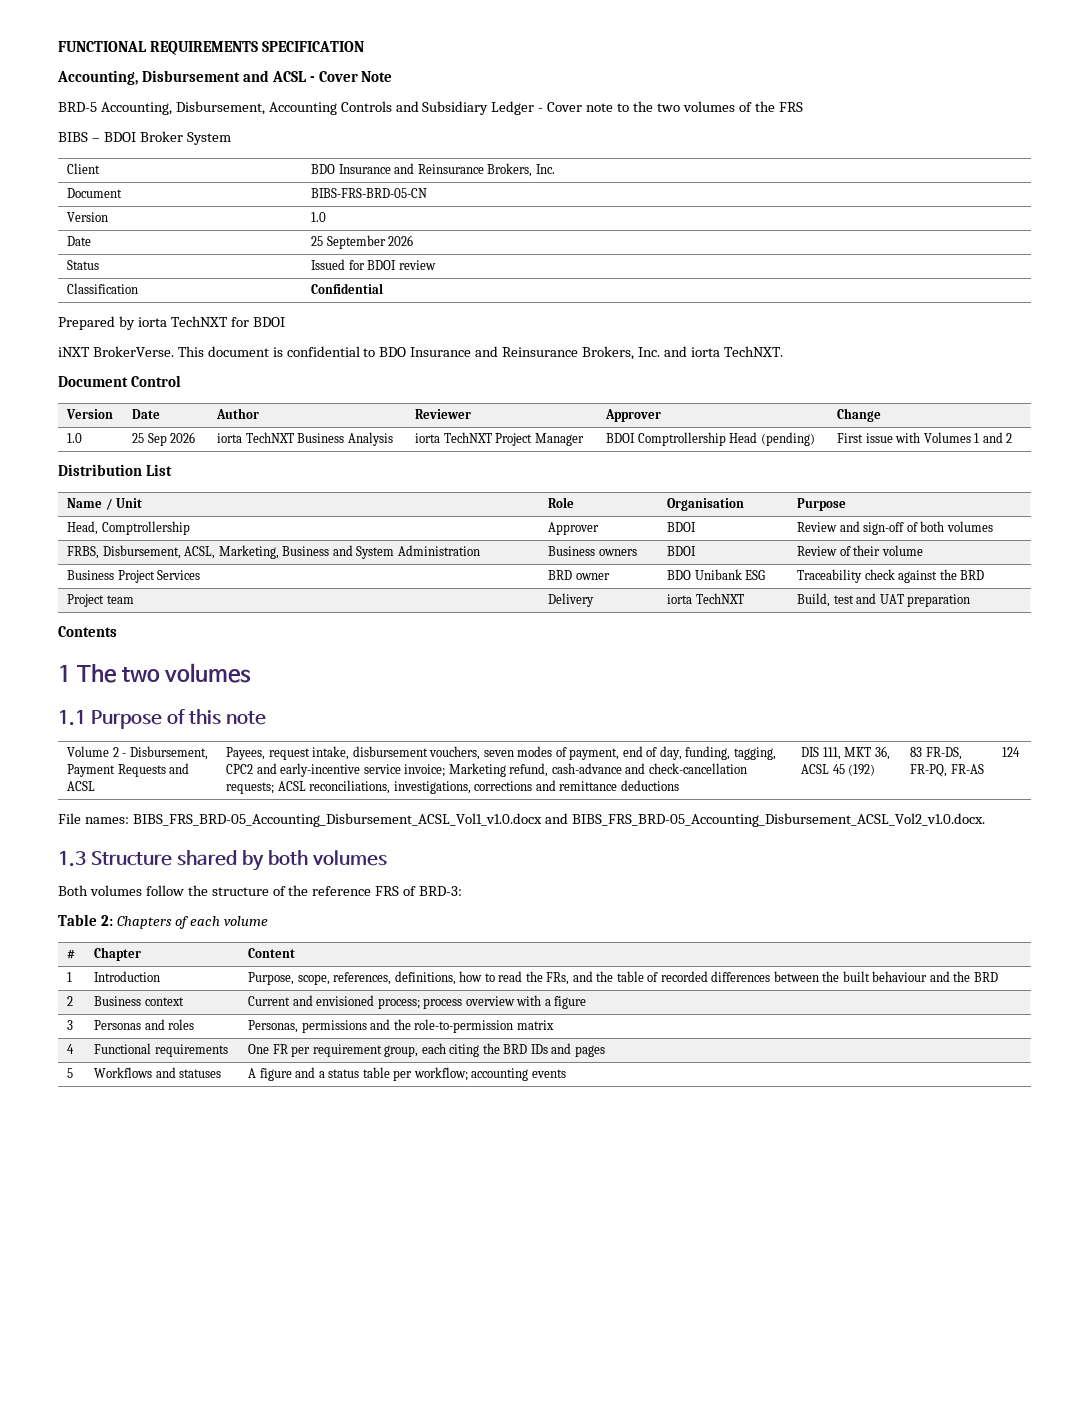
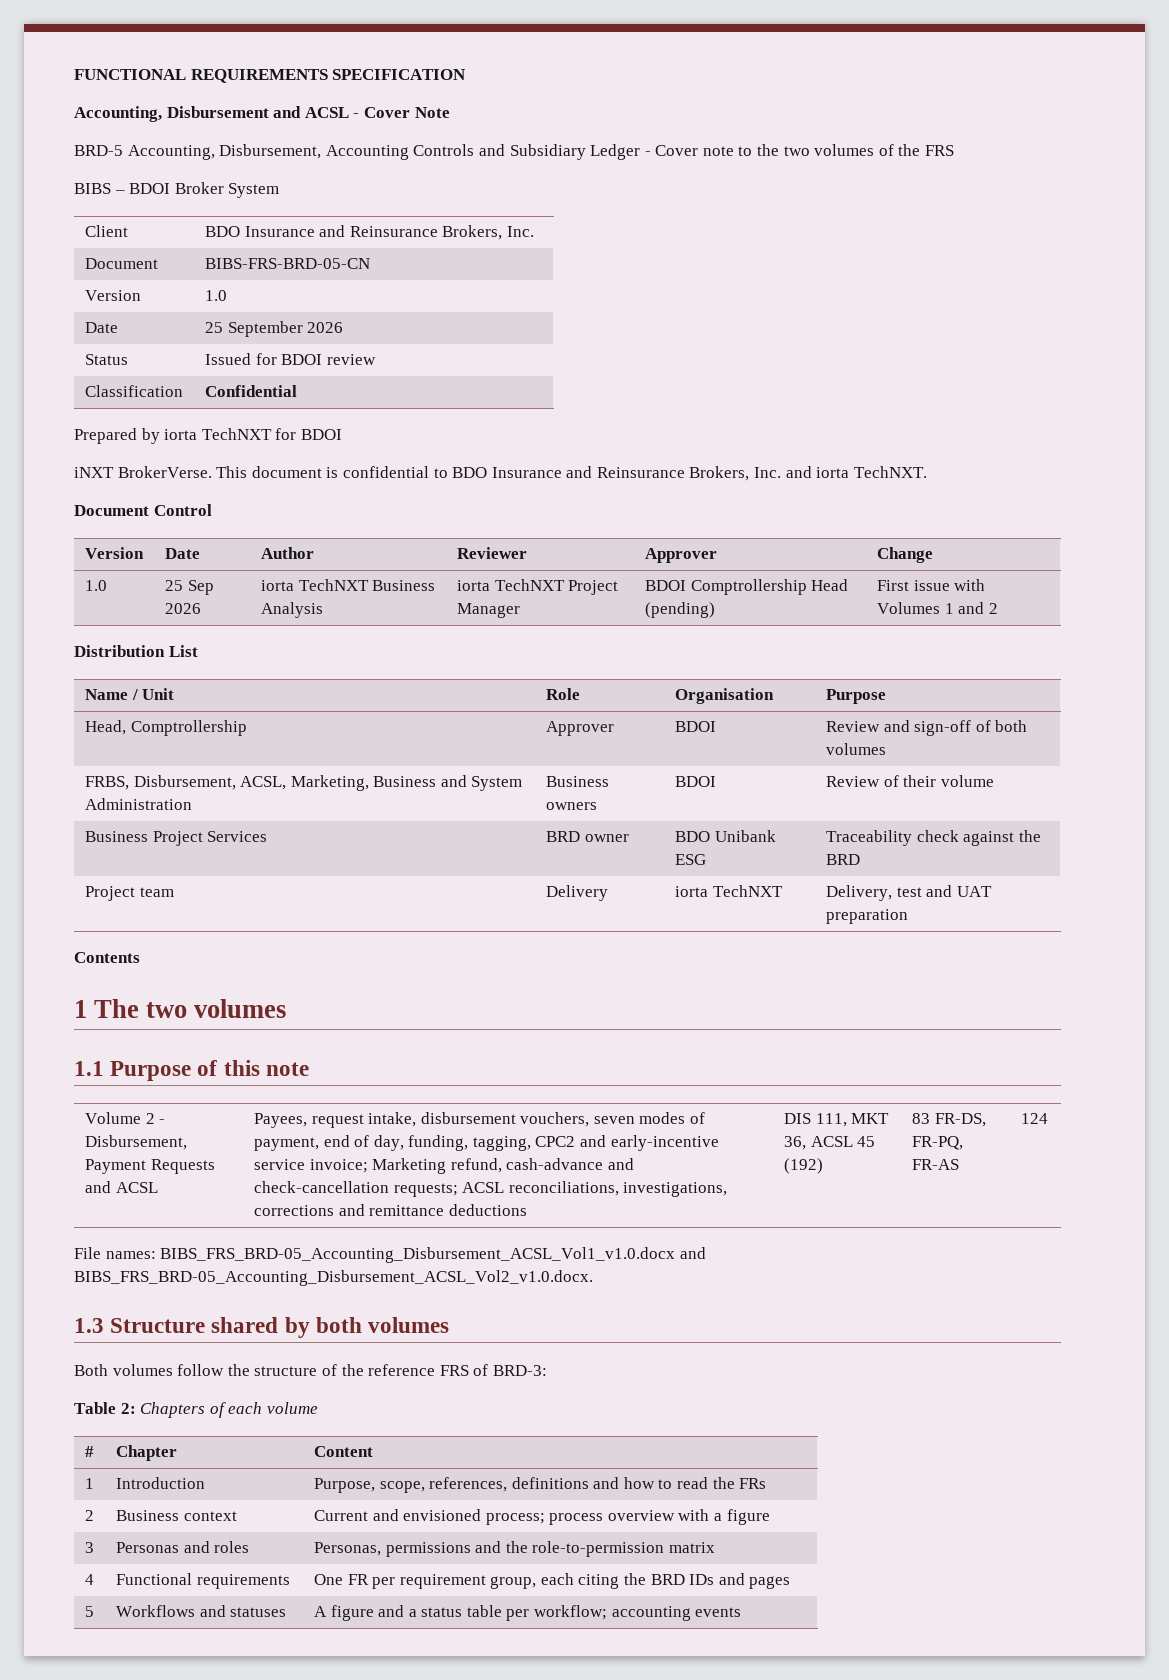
[797,593,831,607] Build, -> [825,885,892,901] Delivery,
[394,971,456,985] definitions, -> [511,1477,620,1489] definitions and
[546,971,998,985] FRs, and the table of recorded differences between the built behaviour and the BRD -> [739,1478,767,1489] FRs

